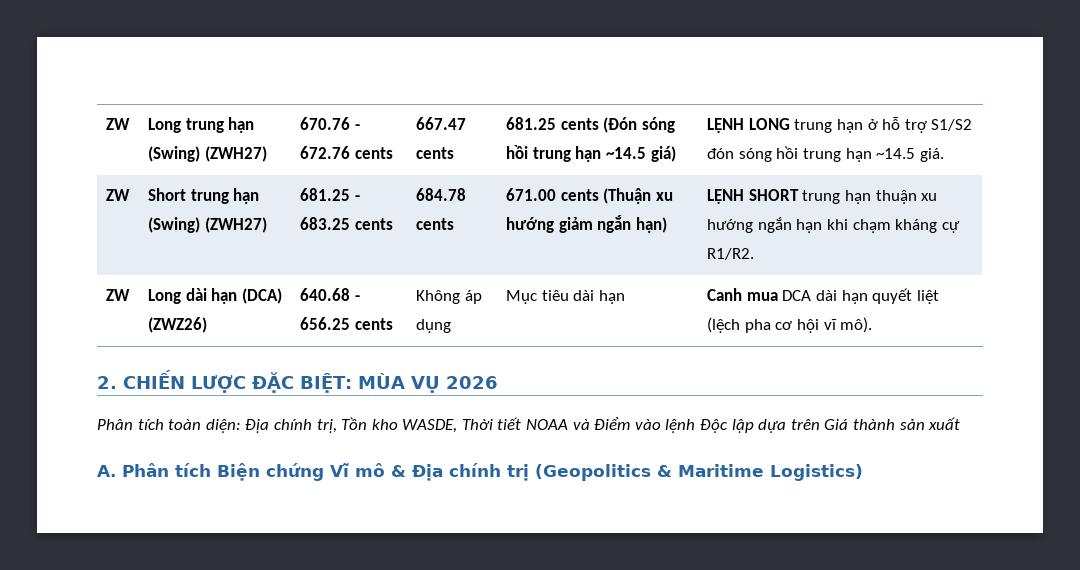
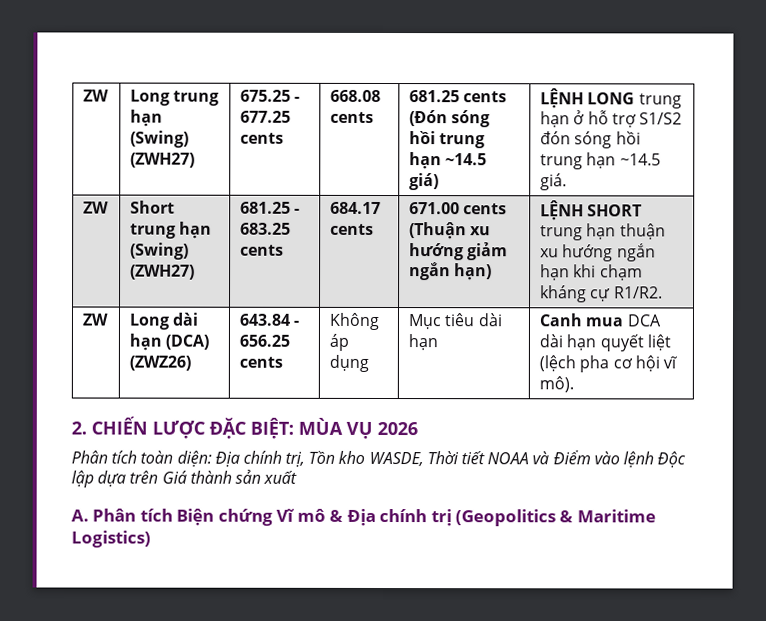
[300,117,360,130] [300,146,393,159] [416,117,467,130] 670.76 - 672.76 cents | 667.47 -> [240,89,301,102] [240,110,292,123] [240,132,285,144] [330,89,382,102] 675.25 - 677.25 cents | 668.08
[416,188,467,201] 684.78 -> [330,201,382,214] 684.17
[300,288,351,301] 640.68 -> [239,313,291,326] 643.84

